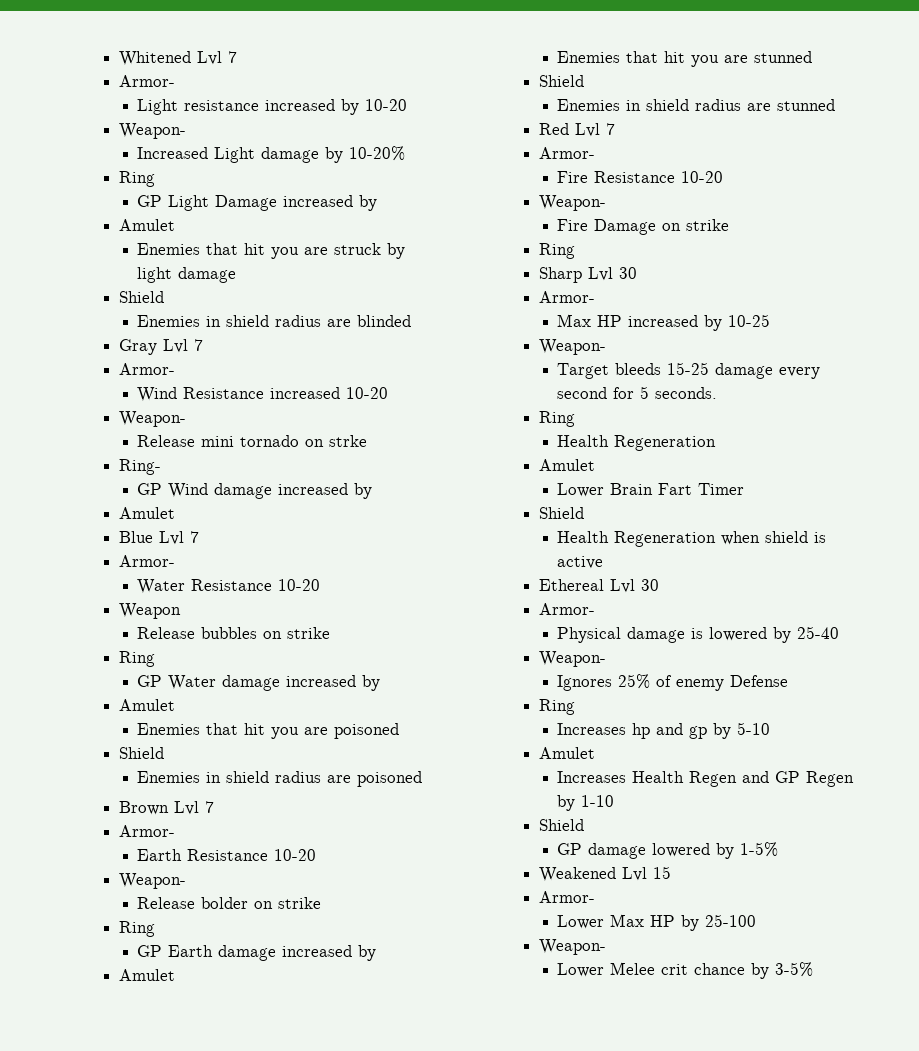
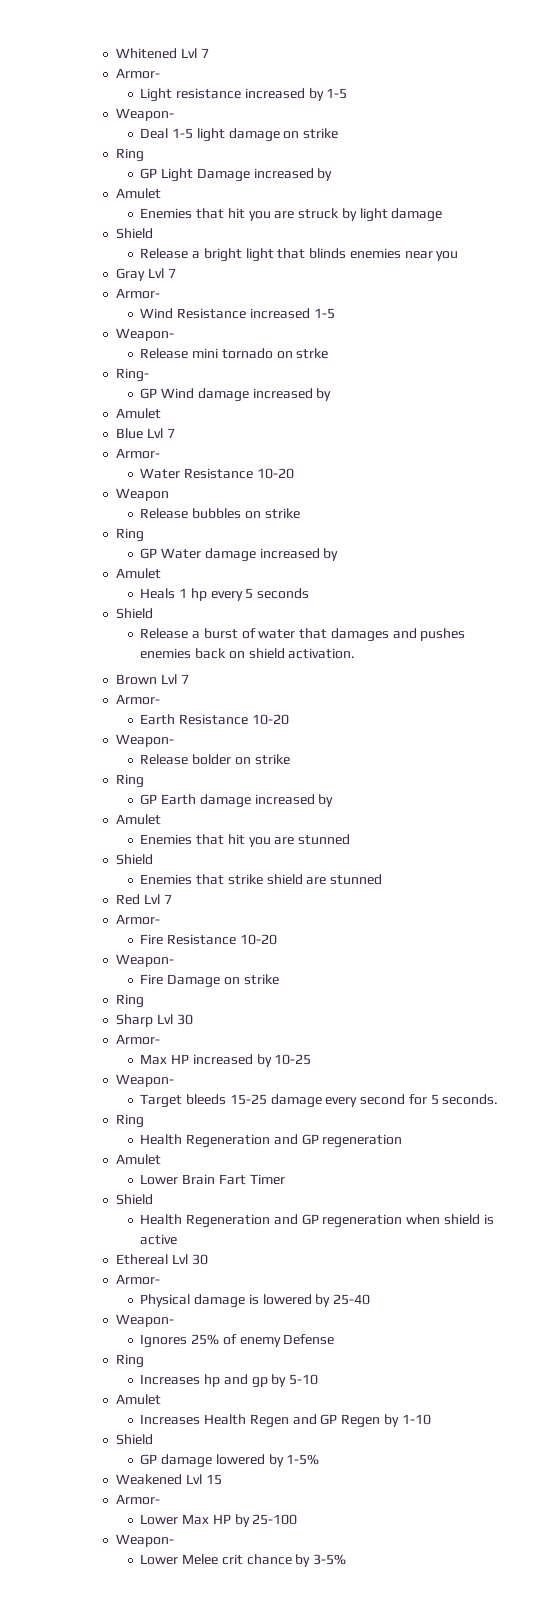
[365,99,408,111] [118,123,186,139] [137,146,406,163] 10-20 // Weapon- // Increased Light damage by 10-20% -> [326,88,348,99] [115,108,174,121] [140,128,339,142] 1-5 // Weapon- // Deal 1-5 light damage on strike
[137,315,412,327] Enemies in shield radius are blinded -> [140,248,459,262] Release a bright light that blinds enemies near you
[346,387,389,399] 10-20 -> [313,308,335,319] 1-5
[137,723,400,739] [118,747,164,759] [137,771,423,787] Enemies that hit you are poisoned // Shield // Enemies in shield radius are poisoned -> [140,588,310,601] [115,608,153,619] [140,628,466,642] [140,648,356,659] Heals 1 hp every 5 seconds // Shield // Release a burst of water that damages and pushes enemies back on shield activation.
[626,99,742,111] in shield radius -> [195,874,303,885] that strike shield
(717, 443) none -> [273,1134,403,1148] and GP regeneration
(717, 539) none -> [273,1214,403,1228] and GP regeneration

